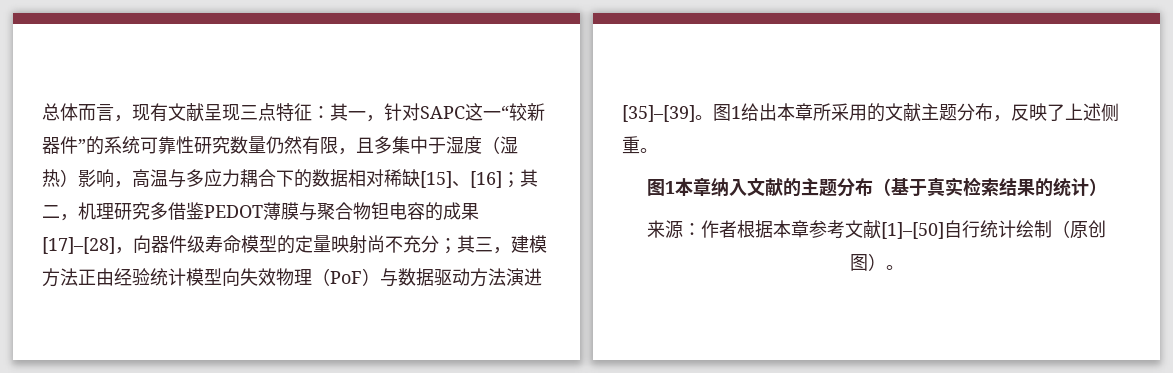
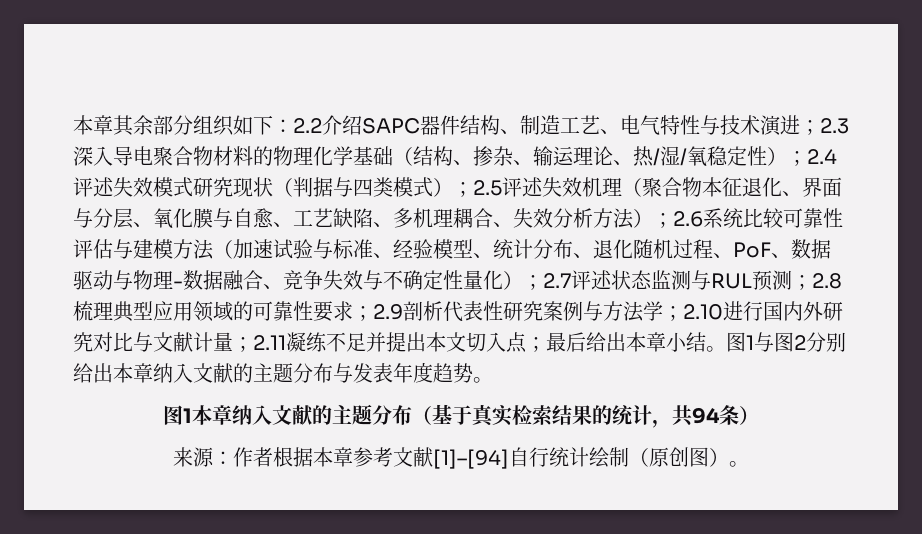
[42,103,545,122] [42,136,518,155] [42,169,538,188] [42,202,479,221] [42,235,547,254] [42,268,542,287] [622,103,1119,122] [622,136,640,154] 总体而言，现有文献呈现三点特征：其一，针对SAPC这一“较新器件”的系统可靠性研究数量仍然有限，且多集中于湿度（湿热）影响，高温与多应力耦合下的数据相对稀缺[15]、[16]；其二，机理研究多借鉴PEDOT薄膜与聚合物钽电容的成果[17]–[28]，向器件级寿命模型的定量映射尚不充分；其三，建模方法正由经验统计模型向失效物理（PoF）与数据驱动方法演进[35]–[39]。图1给出本章所采用的文献主题分布，反映了上述侧重 -> [73,115,849,136] [73,146,837,167] [73,177,842,197] [73,208,843,229] [73,239,831,260] [73,270,842,291] [73,301,843,322] [73,332,846,353] [73,362,473,383] 本章其余部分组织如下：2.2介绍SAPC器件结构、制造工艺、电气特性与技术演进；2.3深入导电聚合物材料的物理化学基础（结构、掺杂、输运理论、热/湿/氧稳定性）；2.4评述失效模式研究现状（判据与四类模式）；2.5评述失效机理（聚合物本征退化、界面与分层、氧化膜与自愈、工艺缺陷、多机理耦合、失效分析方法）；2.6系统比较可靠性评估与建模方法（加速试验与标准、经验模型、统计分布、退化随机过程、PoF、数据驱动与物理-数据融合、竞争失效与不确定性量化）；2.7评述状态监测与RUL预测；2.8梳理典型应用领域的可靠性要求；2.9剖析代表性研究案例与方法学；2.10进行国内外研究对比与文献计量；2.11凝练不足并提出本文切入点；最后给出本章小结。图1与图2分别给出本章纳入文献的主题分布与发表年度趋势
(1089, 187) none -> [652,405,739,428] ，共94条
[881,222,944,239] [1]–[50] -> [433,449,509,469] [1]–[94]

